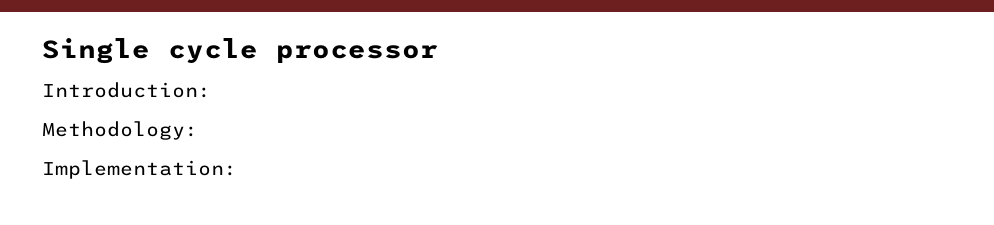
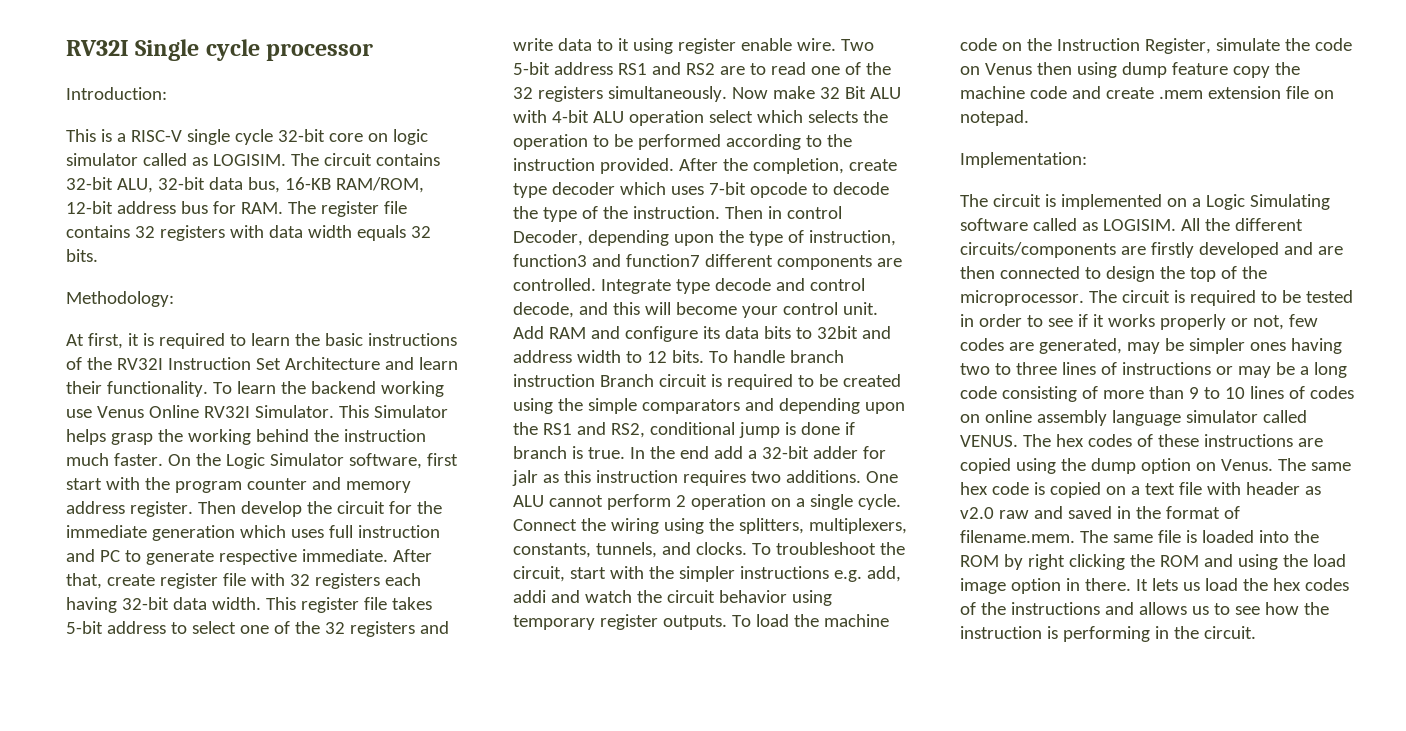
(42, 51) none -> [66,40,129,56] RV32I
[42,121,198,140] [42,160,237,179] Methodology: // Implementation: -> [66,129,428,145] [66,153,440,166] [66,177,424,193] [66,201,407,217] [66,225,431,241] [66,249,98,262] [66,291,174,307] [66,333,457,349] [66,357,458,370] [66,381,444,397] [66,405,448,418] [66,429,426,445] [66,453,458,469] [66,477,411,493] [66,501,442,517] [66,525,440,541] [66,549,432,565] [66,573,421,589] [66,597,432,613] [66,621,449,637] [513,38,874,54] [513,62,891,75] [513,86,901,102] [513,110,888,126] [513,134,852,150] [513,158,897,174] [513,182,889,198] [513,206,842,222] [513,230,896,246] [513,254,902,270] [513,278,865,294] [513,302,878,318] [513,326,891,342] [513,350,844,363] [513,374,901,390] [513,398,905,414] [513,422,855,438] [513,446,886,459] [512,470,898,486] [513,494,901,510] [513,518,907,534] [513,542,905,558] [513,566,901,582] [513,590,832,606] [513,614,889,630] [960,38,1352,54] [960,62,1300,78] [960,86,1334,99] [960,110,1029,126] [960,152,1087,168] [960,194,1330,210] [960,218,1303,231] [960,242,1343,258] [960,266,1267,282] [960,290,1353,306] [960,314,1318,330] [960,338,1342,354] [960,362,1347,378] [960,386,1354,402] [960,410,1307,426] [960,434,1323,447] [960,458,1351,474] [960,482,1321,498] [960,506,1240,519] [960,530,1319,543] [960,554,1346,570] [960,578,1349,594] [960,602,1329,615] [960,626,1256,642] This is a RISC-V single cycle 32-bit core on logic simulator called as LOGISIM. The circuit contains 32-bit ALU, 32-bit data bus, 16-KB RAM/ROM, 12-bit address bus for RAM. The register file contains 32 registers with data width equals 32 bits. // Methodology: // At first, it is required to learn the basic instructions of the RV32I Instruction Set Architecture and learn their functionality. To learn the backend working use Venus Online RV32I Simulator. This Simulator helps grasp the working behind the instruction much faster. On the Logic Simulator software, first start with the program counter and memory address register. Then develop the circuit for the immediate generation which uses full instruction and PC to generate respective immediate. After that, create register file with 32 registers each having 32-bit data width. This register file takes 5-bit address to select one of the 32 registers and write data to it using register enable wire. Two 5-bit address RS1 and RS2 are to read one of the 32 registers simultaneously. Now make 32 Bit ALU with 4-bit ALU operation select which selects the operation to be performed according to the instruction provided. After the completion, create type decoder which uses 7-bit opcode to decode the type of the instruction. Then in control Decoder, depending upon the type of instruction, function3 and function7 different components are controlled. Integrate type decode and control decode, and this will become your control unit. Add RAM and configure its data bits to 32bit and address width to 12 bits. To handle branch instruction Branch circuit is required to be created using the simple comparators and depending upon the RS1 and RS2, conditional jump is done if branch is true. In the end add a 32-bit adder for jalr as this instruction requires two additions. One ALU cannot perform 2 operation on a single cycle. Connect the wiring using the splitters, multiplexers, constants, tunnels, and clocks. To troubleshoot the circuit, start with the simpler instructions e.g. add, addi and watch the circuit behavior using temporary register outputs. To load the machine code on the Instruction Register, simulate the code on Venus then using dump feature copy the machine code and create .mem extension file on notepad. // Implementation: // The circuit is implemented on a Logic Simulating software called as LOGISIM. All the different circuits/components are firstly developed and are then connected to design the top of the microprocessor. The circuit is required to be tested in order to see if it works properly or not, few codes are generated, may be simpler ones having two to three lines of instructions or may be a long code consisting of more than 9 to 10 lines of codes on online assembly language simulator called VENUS. The hex codes of these instructions are copied using the dump option on Venus. The same hex code is copied on a text file with header as v2.0 raw and saved in the format of filename.mem. The same file is loaded into the ROM by right clicking the ROM and using the load image option in there. It lets us load the hex codes of the instructions and allows us to see how the instruction is performing in the circuit.

